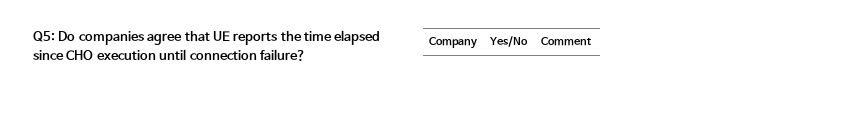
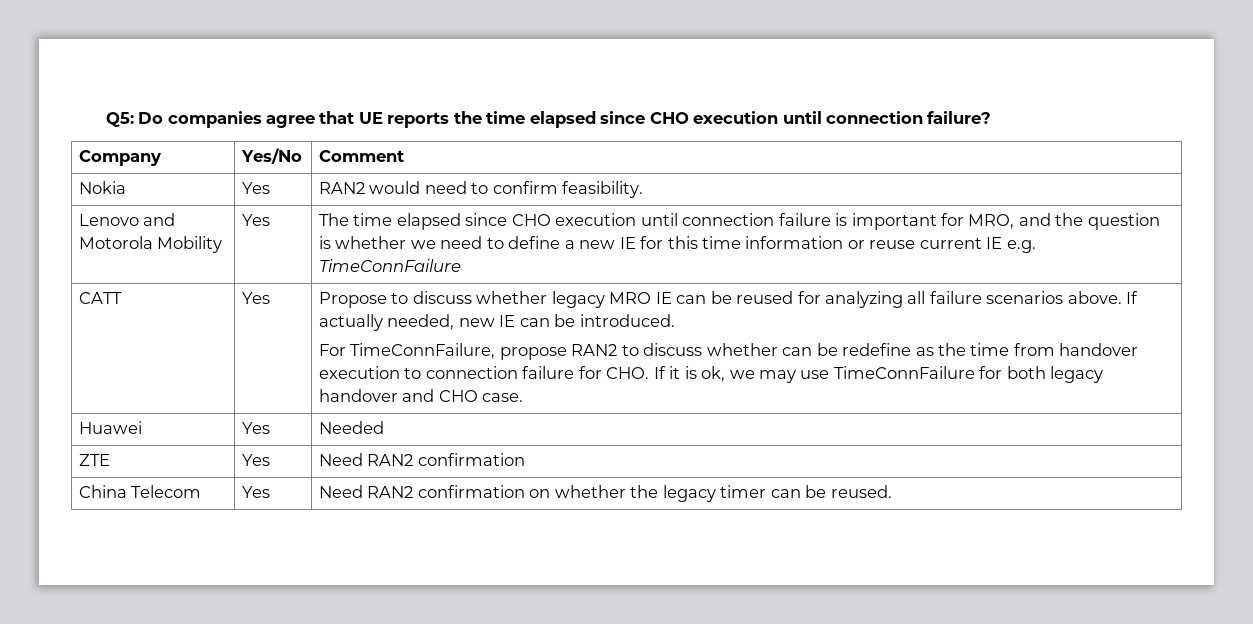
(592, 41) none -> [78,181,126,194] [241,182,270,194] [318,181,644,198] [78,213,176,226] [78,236,223,253] [241,214,270,226] [318,213,1160,230] [318,236,1036,253] [318,259,461,272] [78,292,122,304] [241,292,270,304] [318,291,1139,308] [318,314,675,331] [318,343,1139,360] [318,366,1104,383] [318,389,524,402] [78,421,142,434] [241,422,270,434] [318,421,384,434] [78,454,110,466] [241,454,270,466] [318,453,525,466] [78,485,202,498] [241,486,270,498] [318,485,892,502] // Nokia | Yes | RAN2 would need to confirm feasibility. // Lenovo and Motorola Mobility | Yes | The time elapsed since CHO execution until connection failure is important for MRO, and the question is whether we need to define a new IE for this time information or reuse current IE e.g. TimeConnFailure // CATT | Yes | Propose to discuss whether legacy MRO IE can be reused for analyzing all failure scenarios above. If actually needed, new IE can be introduced. // For TimeConnFailure, propose RAN2 to discuss whether can be redefine as the time from handover execution to connection failure for CHO. If it is ok, we may use TimeConnFailure for both legacy handover and CHO case. // Huawei | Yes | Needed // ZTE | Yes | Need RAN2 confirmation // China Telecom | Yes | Need RAN2 confirmation on whether the legacy timer can be reused.

